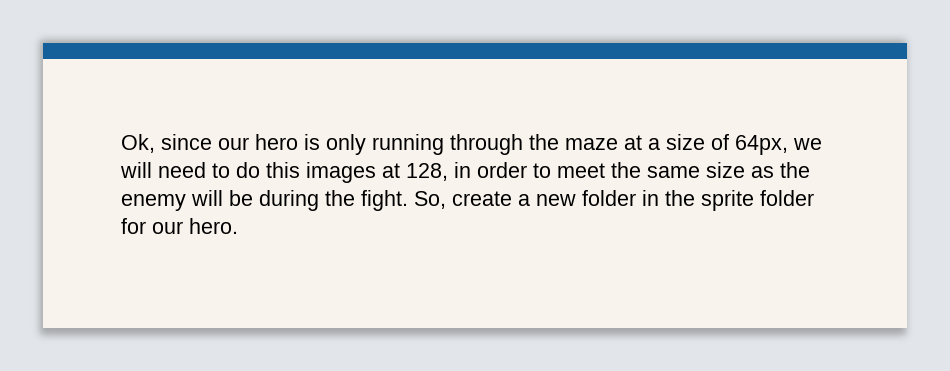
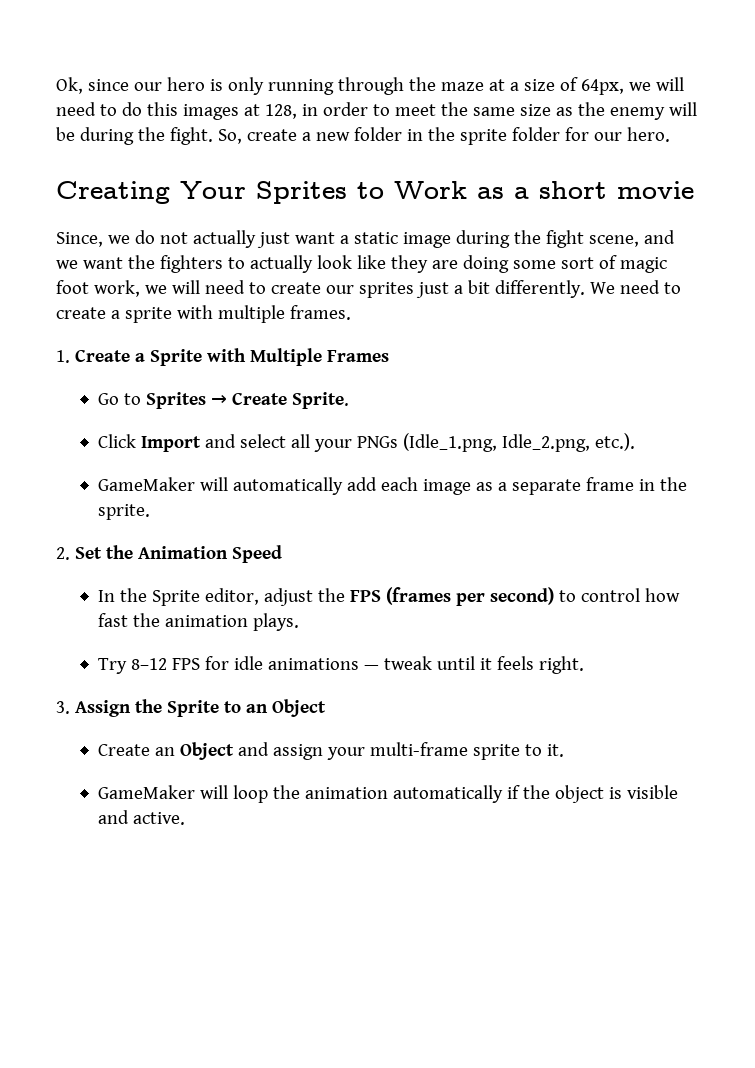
(238, 226) none -> [56,181,694,204] [56,230,675,248] [56,255,667,273] [56,280,681,298] [56,305,351,323] [56,348,389,366] [98,392,350,409] [98,433,636,452] [98,477,688,495] [98,504,151,520] [56,545,282,563] [98,587,681,606] [98,613,300,631] [98,656,585,674] [56,699,326,717] [98,742,565,760] [98,785,679,803] [98,810,186,825] // Creating Your Sprites to Work as a short movie // Since, we do not actually just want a static image during the fight scene, and we want the fighters to actually look like they are doing some sort of magic foot work, we will need to create our sprites just a bit differently. We need to create a sprite with multiple frames. // 1. Create a Sprite with Multiple Frames // Go to Sprites → Create Sprite. // Click Import and select all your PNGs (Idle_1.png, Idle_2.png, etc.). // GameMaker will automatically add each image as a separate frame in the sprite. // 2. Set the Animation Speed // In the Sprite editor, adjust the FPS (frames per second) to control how fast the animation plays. // Try 8–12 FPS for idle animations — tweak until it feels right. // 3. Assign the Sprite to an Object // Create an Object and assign your multi-frame sprite to it. // GameMaker will loop the animation automatically if the object is visible and active.

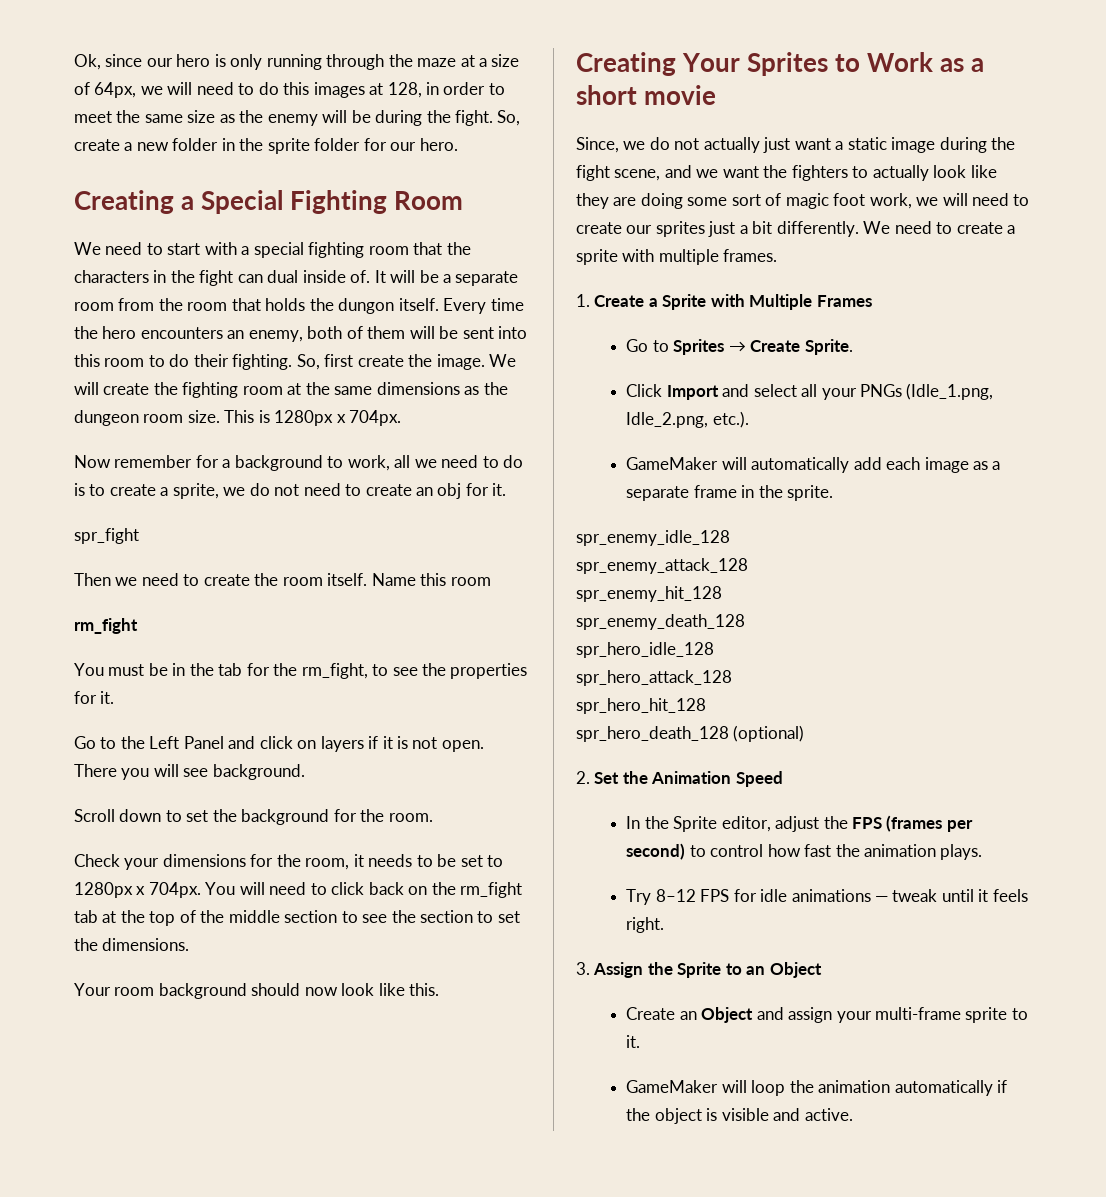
(670, 134) none -> [74,190,464,214] [74,242,471,258] [74,270,519,286] [74,298,524,314] [74,326,528,342] [74,354,517,370] [74,382,508,398] [74,410,402,426] [74,455,524,471] [74,483,507,499] [74,528,139,544] [74,573,491,586] [74,618,138,634] [74,663,528,679] [74,691,115,704] [74,736,484,752] [74,764,305,780] [74,809,433,825] [74,854,504,870] [74,882,523,898] [74,910,520,926] [74,938,190,951] [74,983,440,999] // Creating a Special Fighting Room // We need to start with a special fighting room that the characters in the fight can dual inside of. It will be a separate room from the room that holds the dungon itself. Every time the hero encounters an enemy, both of them will be sent into this room to do their fighting. So, first create the image. We will create the fighting room at the same dimensions as the dungeon room size. This is 1280px x 704px. // Now remember for a background to work, all we need to do is to create a sprite, we do not need to create an obj for it. // spr_fight // Then we need to create the room itself. Name this room // rm_fight // You must be in the tab for the rm_fight, to see the properties for it. // Go to the Left Panel and click on layers if it is not open. There you will see background. // Scroll down to set the background for the room. // Check your dimensions for the room, it needs to be set to 1280px x 704px. You will need to click back on the rm_fight tab at the top of the middle section to see the section to set the dimensions. // Your room background should now look like this.
(151, 512) none -> [576,530,730,546] [576,558,748,574] [576,586,722,602] [576,614,745,630] [576,642,714,658] [576,670,732,686] [576,698,706,714] [576,725,805,742] // spr_enemy_idle_128 // spr_enemy_attack_128 // spr_enemy_hit_128 // spr_enemy_death_128 // spr_hero_idle_128 // spr_hero_attack_128 // spr_hero_hit_128 // spr_hero_death_128 (optional)

